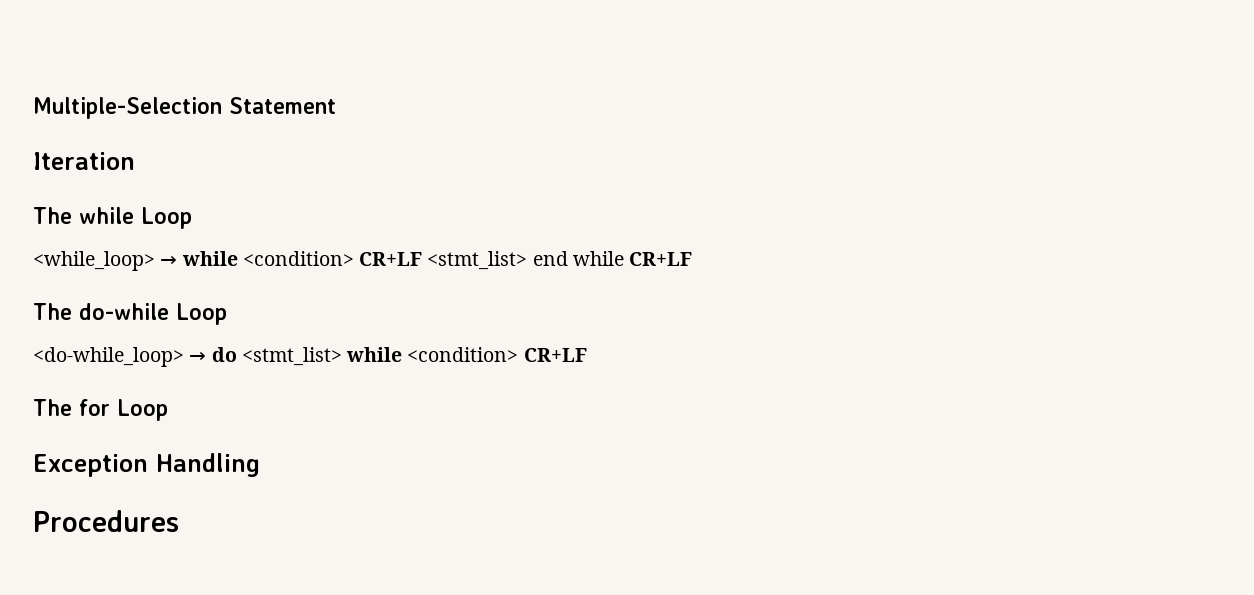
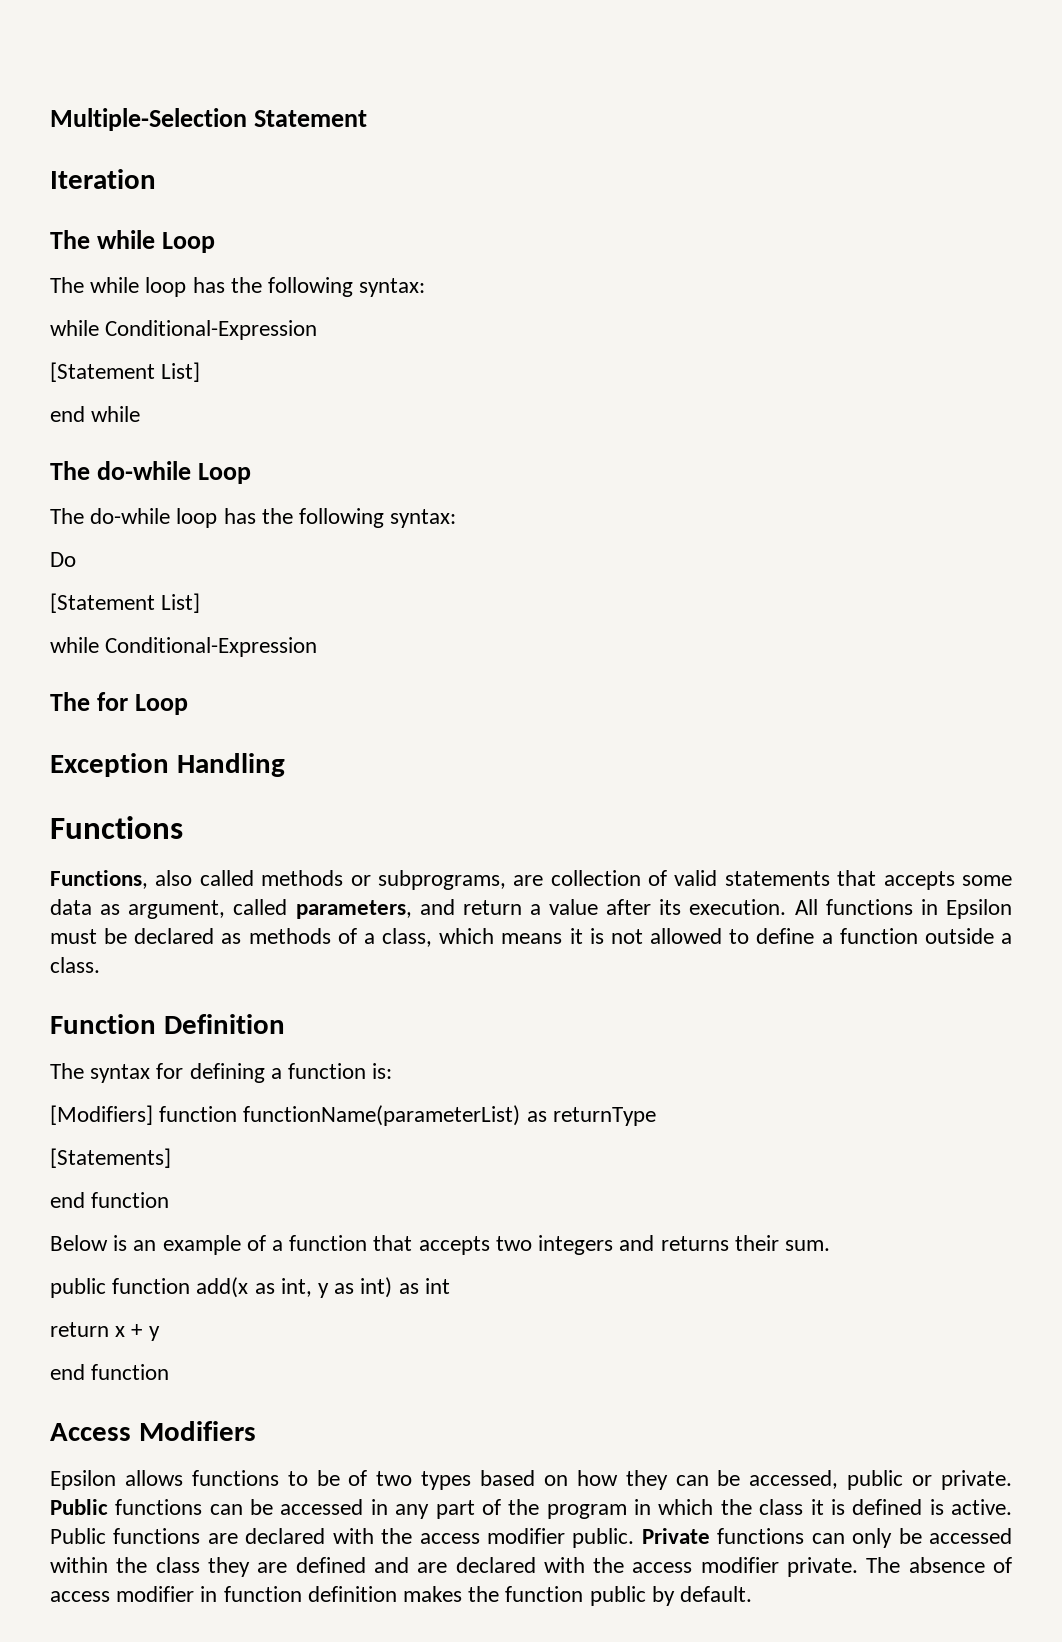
[33,251,528,271] <while_loop> → while <condition> CR+LF <stmt_list> -> [50,277,426,297] [50,320,318,340] [50,362,201,382] The while loop has the following syntax: // while Conditional-Expression // [Statement List] //
[629,252,693,266] CR+LF -> (141, 414) none
[33,347,587,367] <do-while_loop> → do <stmt_list> while <condition> CR+LF -> [50,508,457,528] [50,552,76,567] [50,593,201,613] [50,637,318,657] The do-while loop has the following syntax: // Do // [Statement List] // while Conditional-Expression
[33,510,179,532] Procedures -> [50,816,183,839] [50,870,1012,890] [50,899,1012,919] [50,928,1012,947] [50,957,100,973] [50,1014,285,1034] [50,1063,393,1083] [50,1105,656,1126] [50,1148,171,1168] [50,1192,170,1208] [50,1235,830,1255] [50,1277,450,1298] [50,1322,160,1341] [50,1364,170,1380] [50,1421,256,1441] [50,1470,1012,1490] [50,1499,1012,1519] [50,1528,1013,1548] [50,1557,1012,1577] [50,1586,753,1606] Functions // Functions, also called methods or subprograms, are collection of valid statements that accepts some data as argument, called parameters, and return a value after its execution. All functions in Epsilon must be declared as methods of a class, which means it is not allowed to define a function outside a class. // Function Definition // The syntax for defining a function is: // [Modifiers] function functionName(parameterList) as returnType // [Statements] // end function // Below is an example of a function that accepts two integers and returns their sum. // public function add(x as int, y as int) as int // return x + y // end function // Access Modifiers // Epsilon allows functions to be of two types based on how they can be accessed, public or private. Public functions can be accessed in any part of the program in which the class it is defined is active. Public functions are declared with the access modifier public. Private functions can only be accessed within the class they are defined and are declared with the access modifier private. The absence of access modifier in function definition makes the function public by default.

